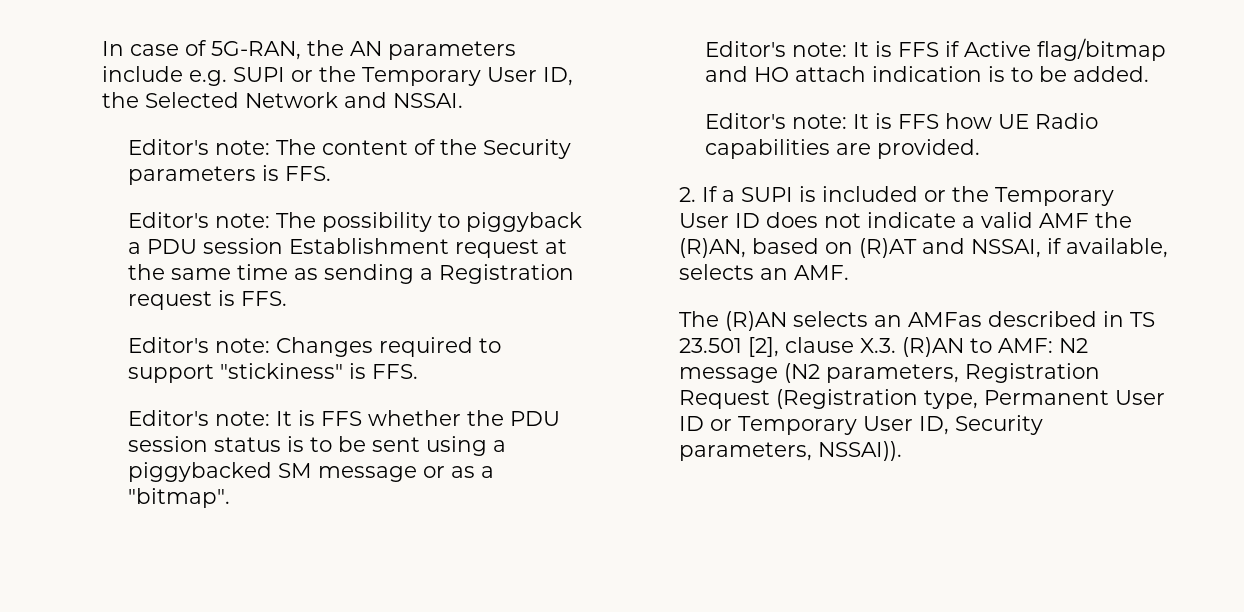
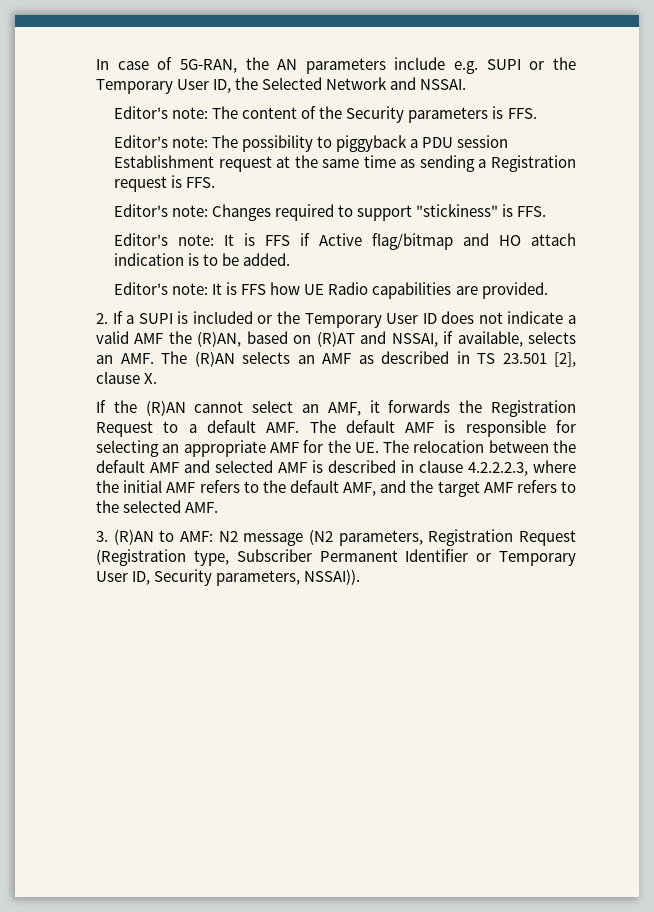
[127,410,560,426] [127,436,506,456] [127,462,494,482] [127,488,230,508] // Editor's note: It is FFS whether the PDU session status is to be sent using a piggybacked SM message or as a "bitmap". -> (547, 211) none
(849, 272) // -> (154, 358) none
[907,312,982,327] AMFas -> [322,353,374,364] AMF as
[859,338,896,353] X.3. -> [144,373,158,384] [96,400,576,417] [96,420,576,437] [96,440,576,457] [96,460,576,476] [96,480,576,497] [96,500,219,513] [96,531,109,542] X. // If the (R)AN cannot select an AMF, it forwards the Registration Request to a default AMF. The default AMF is responsible for selecting an appropriate AMF for the UE. The relocation between the default AMF and selected AMF is described in clause 4.2.2.2.3, where the initial AMF refers to the default AMF, and the target AMF refers to the selected AMF. // 3.
[983,390,1165,405] [678,416,704,431] Permanent User ID -> [236,549,469,562] Subscriber Permanent Identifier

